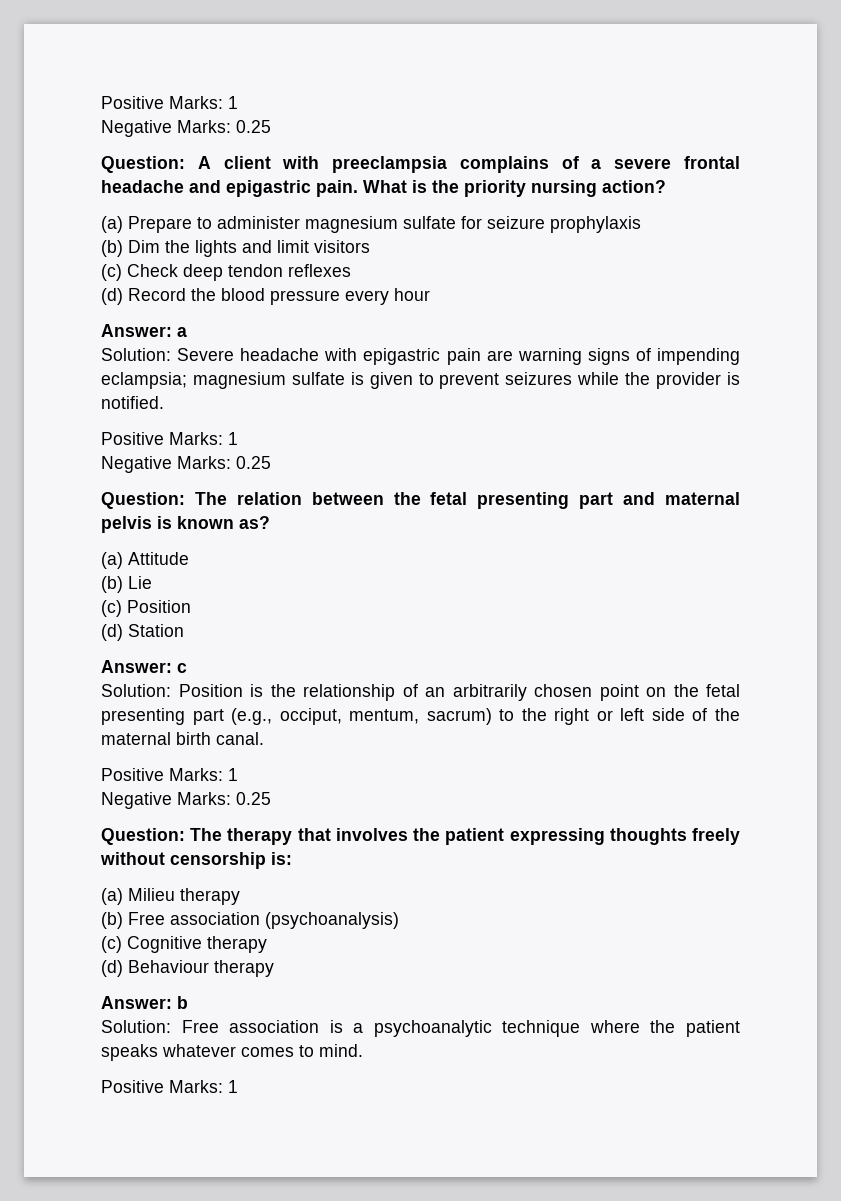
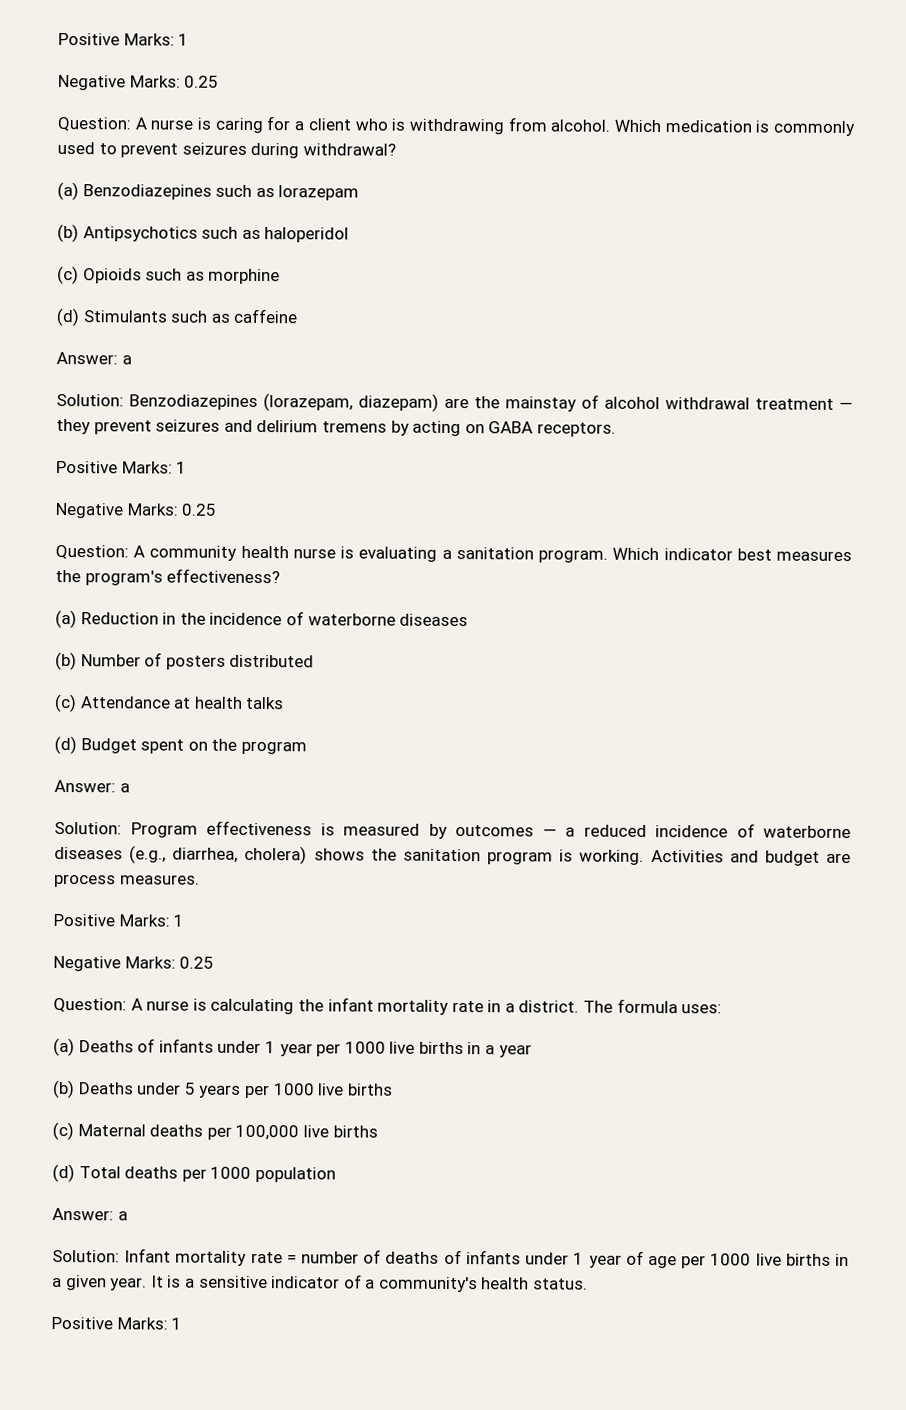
[101,96,238,109] [101,120,271,137] [101,156,740,173] [101,180,666,197] [101,216,641,233] [101,240,370,257] [101,264,351,281] [101,288,430,305] [101,324,187,337] [101,348,741,365] [101,372,741,389] [101,396,164,409] [101,432,238,445] [101,456,271,473] [101,492,741,509] [101,516,270,533] [101,552,189,569] [101,576,152,593] [101,600,191,617] [101,624,184,641] [101,660,187,673] [101,684,740,701] [101,708,741,725] [101,732,264,745] [101,768,238,781] [101,792,271,809] [101,828,740,845] [100,852,292,869] [101,888,240,905] [101,912,399,929] [101,936,267,953] [101,960,274,977] [101,996,188,1009] [101,1020,740,1037] [101,1044,363,1061] Positive Marks: 1 // Negative Marks: 0.25 // Question: A client with preeclampsia complains of a severe frontal headache and epigastric pain. What is the priority nursing action? // (a) Prepare to administer magnesium sulfate for seizure prophylaxis // (b) Dim the lights and limit visitors // (c) Check deep tendon reflexes // (d) Record the blood pressure every hour // Answer: a // Solution: Severe headache with epigastric pain are warning signs of impending eclampsia; magnesium sulfate is given to prevent seizures while the provider is notified. // Positive Marks: 1 // Negative Marks: 0.25 // Question: The relation between the fetal presenting part and maternal pelvis is known as? // (a) Attitude // (b) Lie // (c) Position // (d) Station // Answer: c // Solution: Position is the relationship of an arbitrarily chosen point on the fetal presenting part (e.g., occiput, mentum, sacrum) to the right or left side of the maternal birth canal. // Positive Marks: 1 // Negative Marks: 0.25 // Question: The therapy that involves the patient expressing thoughts freely without censorship is: // (a) Milieu therapy // (b) Free association (psychoanalysis) // (c) Cognitive therapy // (d) Behaviour therapy // Answer: b // Solution: Free association is a psychoanalytic technique where the patient speaks whatever comes to mind. -> [58,32,190,46] [58,74,220,91] [57,116,855,137] [57,141,396,159] [57,181,360,201] [57,223,350,243] [57,265,281,285] [56,307,299,327] [56,351,132,365] [56,393,853,412] [56,418,616,437] [56,460,188,474] [55,502,218,519] [55,544,852,563] [55,568,281,586] [55,609,469,629] [55,651,315,671] [54,693,285,713] [54,735,307,755] [54,779,130,793] [54,820,851,839] [54,845,851,866] [54,873,200,888] [53,913,185,927] [53,955,215,972] [53,997,723,1015] [53,1037,532,1058] [53,1079,393,1099] [52,1121,378,1141] [52,1163,336,1183] [52,1207,128,1221] [52,1248,850,1269] [52,1274,589,1293] Positive Marks: 1 // Negative Marks: 0.25 // Question: A nurse is caring for a client who is withdrawing from alcohol. Which medication is commonly used to prevent seizures during withdrawal? // (a) Benzodiazepines such as lorazepam // (b) Antipsychotics such as haloperidol // (c) Opioids such as morphine // (d) Stimulants such as caffeine // Answer: a // Solution: Benzodiazepines (lorazepam, diazepam) are the mainstay of alcohol withdrawal treatment — they prevent seizures and delirium tremens by acting on GABA receptors. // Positive Marks: 1 // Negative Marks: 0.25 // Question: A community health nurse is evaluating a sanitation program. Which indicator best measures the program's effectiveness? // (a) Reduction in the incidence of waterborne diseases // (b) Number of posters distributed // (c) Attendance at health talks // (d) Budget spent on the program // Answer: a // Solution: Program effectiveness is measured by outcomes — a reduced incidence of waterborne diseases (e.g., diarrhea, cholera) shows the sanitation program is working. Activities and budget are process measures. // Positive Marks: 1 // Negative Marks: 0.25 // Question: A nurse is calculating the infant mortality rate in a district. The formula uses: // (a) Deaths of infants under 1 year per 1000 live births in a year // (b) Deaths under 5 years per 1000 live births // (c) Maternal deaths per 100,000 live births // (d) Total deaths per 1000 population // Answer: a // Solution: Infant mortality rate = number of deaths of infants under 1 year of age per 1000 live births in a given year. It is a sensitive indicator of a community's health status.

